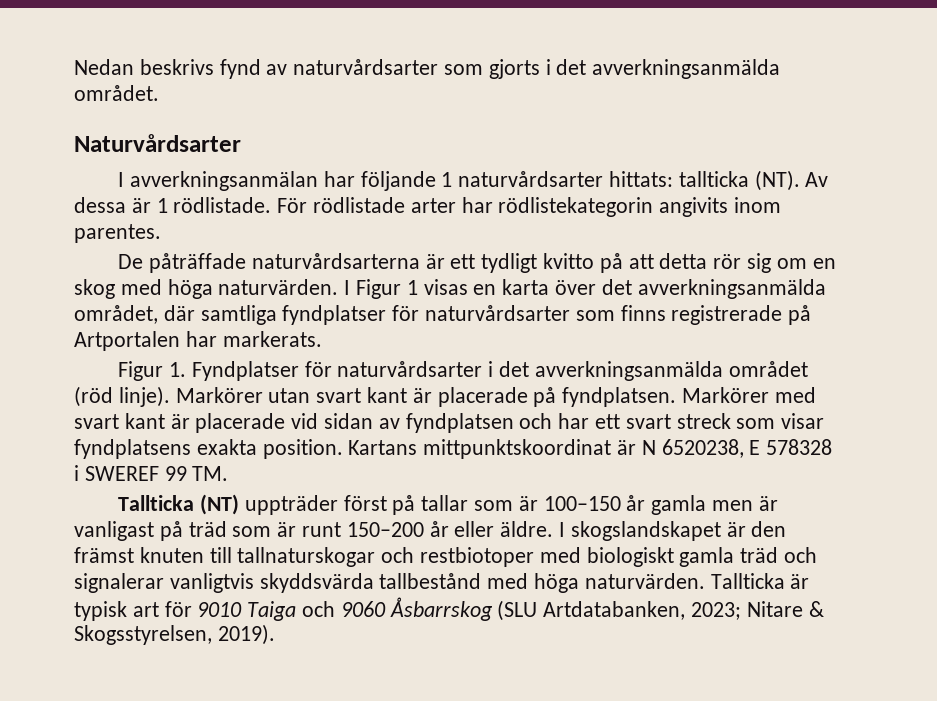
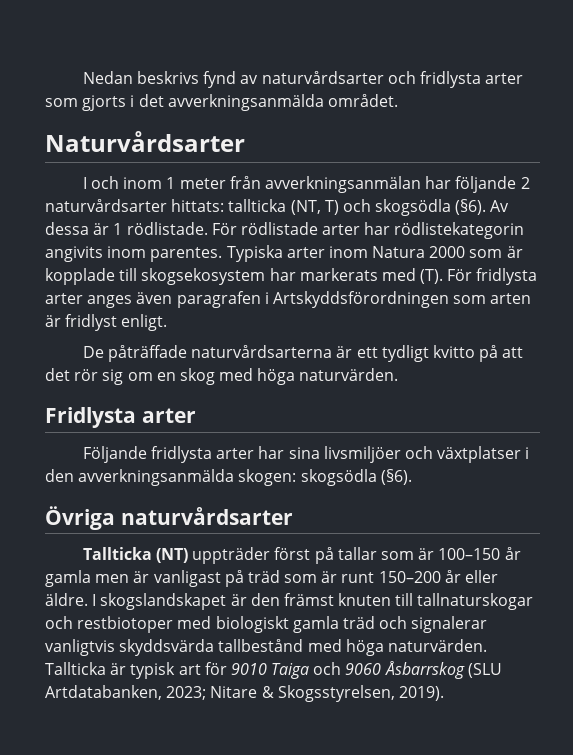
(439, 67) none -> [387,71,524,88] och fridlysta arter
(125, 179) none -> [91,176,261,189] och inom 1 meter från
[441,172,453,187] 1 -> [520,177,530,189] 2
[754,170,800,191] (NT). -> [290,199,487,216] (NT, T) och skogsödla (§6).
(161, 233) none -> [226,245,523,262] [45,268,538,285] [45,291,532,308] [45,314,168,331] Typiska arter inom Natura 2000 som är kopplade till skogsekosystem har markerats med (T). För fridlysta arter anges även paragrafen i Artskyddsförordningen som arten är fridlyst enligt.
[659,253,708,269] detta -> [45,368,70,381] det
[344,279,826,299] [74,305,812,325] [74,331,322,351] [118,361,808,381] [74,386,816,407] [74,413,825,433] [74,439,833,459] [74,465,229,481] I Figur 1 visas en karta över det avverkningsanmälda området, där samtliga fyndplatser för naturvårdsarter som finns registrerade på Artportalen har markerats. // Figur 1. Fyndplatser för naturvårdsarter i det avverkningsanmälda området (röd linje). Markörer utan svart kant är placerade på fyndplatsen. Markörer med svart kant är placerade vid sidan av fyndplatsen och har ett svart streck som visar fyndplatsens exakta position. Kartans mittpunktskoordinat är N 6520238, E 578328 i SWEREF 99 TM. -> [45,407,196,428] [82,446,530,463] [45,469,412,486] [45,506,293,530] // Fridlysta arter // Följande fridlysta arter har sina livsmiljöer och växtplatser i den avverkningsanmälda skogen: skogsödla (§6). // Övriga naturvårdsarter

